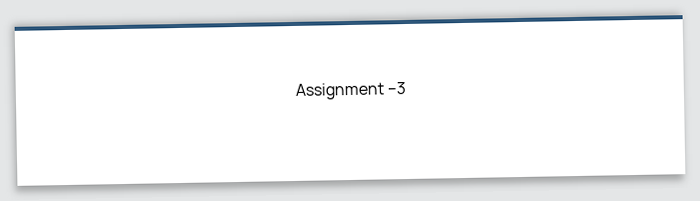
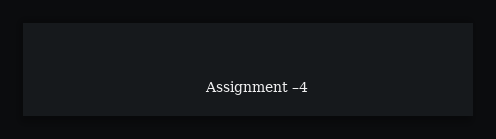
[387,81,407,95] –3 -> [292,82,308,92] –4

